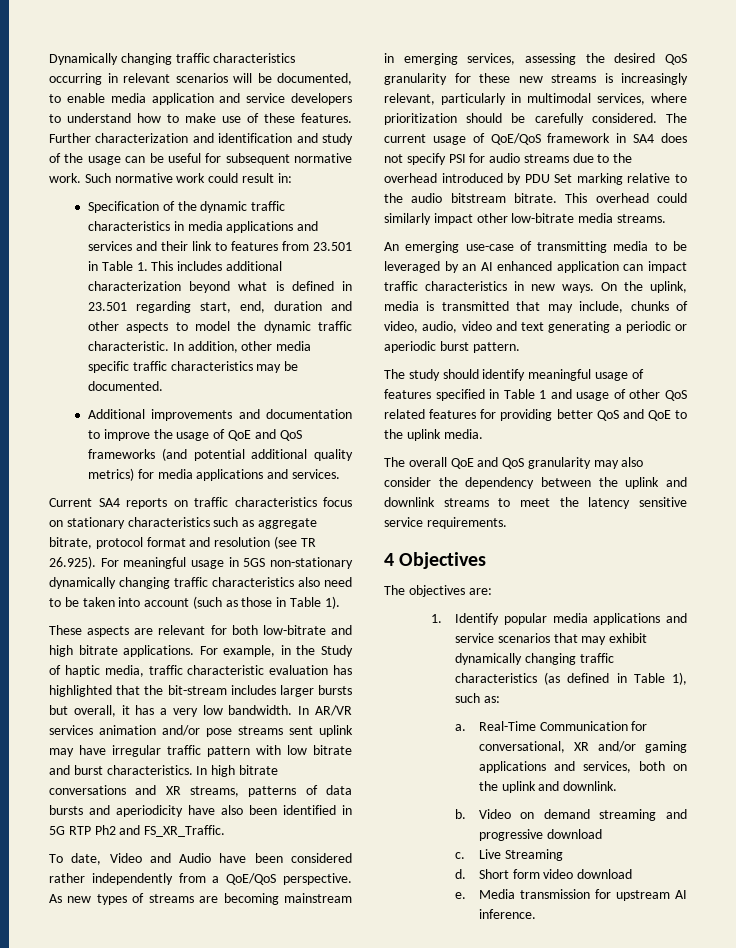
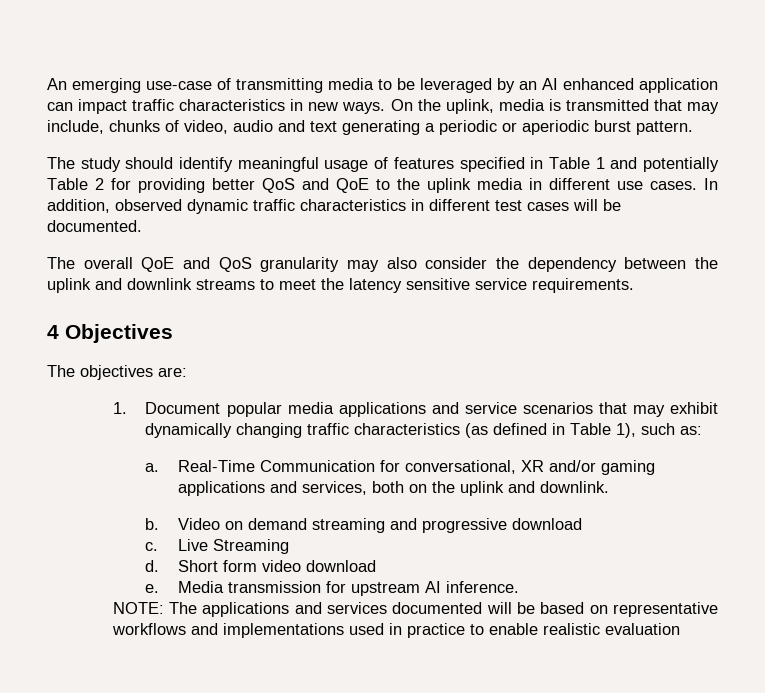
[49,53,296,65] [49,73,352,85] [49,93,352,105] [49,113,352,123] [49,133,353,145] [49,153,352,165] [49,173,292,183] [88,201,286,213] [88,221,319,233] [88,241,352,251] [88,261,282,271] [88,281,352,293] [88,301,352,313] [88,321,352,333] [88,341,312,353] [88,361,299,373] [88,381,164,391] [88,409,352,421] [88,429,302,441] [88,448,353,461] [88,468,340,481] [49,497,352,509] [49,517,317,529] [49,536,316,549] [49,556,353,569] [49,577,352,589] [49,596,340,609] [49,625,352,637] [49,645,353,657] [49,665,352,677] [49,685,352,697] [49,705,352,717] [49,725,353,737] [49,745,352,757] [49,765,278,777] [49,785,352,797] [49,805,352,817] [49,825,226,837] [49,853,352,865] [49,873,353,885] [49,893,352,905] [384,53,687,65] [384,73,688,85] [384,93,687,105] [384,113,687,125] [384,133,687,145] [384,153,633,165] [384,173,687,185] [384,193,687,203] [384,213,666,225] Dynamically changing traffic characteristics occurring in relevant scenarios will be documented, to enable media application and service developers to understand how to make use of these features. Further characterization and identification and study of the usage can be useful for subsequent normative work. Such normative work could result in: // Specification of the dynamic traffic characteristics in media applications and services and their link to features from 23.501 in Table 1. This includes additional characterization beyond what is defined in 23.501 regarding start, end, duration and other aspects to model the dynamic traffic characteristic. In addition, other media specific traffic characteristics may be documented. // Additional improvements and documentation to improve the usage of QoE and QoS frameworks (and potential additional quality metrics) for media applications and services. // Current SA4 reports on traffic characteristics focus on stationary characteristics such as aggregate bitrate, protocol format and resolution (see TR 26.925). For meaningful usage in 5GS non-stationary dynamically changing traffic characteristics also need to be taken into account (such as those in Table 1). // These aspects are relevant for both low-bitrate and high bitrate applications. For example, in the Study of haptic media, traffic characteristic evaluation has highlighted that the bit-stream includes larger bursts but overall, it has a very low bandwidth. In AR/VR services animation and/or pose streams sent uplink may have irregular traffic pattern with low bitrate and burst characteristics. In high bitrate conversations and XR streams, patterns of data bursts and aperiodicity have also been identified in 5G RTP Ph2 and FS_XR_Traffic. // To date, Video and Audio have been considered rather independently from a QoE/QoS perspective. As new types of streams are becoming mainstream in emerging services, assessing the desired QoS granularity for these new streams is increasingly relevant, particularly in multimodal services, where prioritization should be carefully considered. The current usage of QoE/QoS framework in SA4 does not specify PSI for audio streams due to the overhead introduced by PDU Set marking relative to the audio bitstream bitrate. This overhead could similarly impact other low-bitrate media streams. // -> (47, 84) none
[422,321,492,333] audio, video -> [233,120,273,132] audio
[576,389,688,401] [384,409,477,419] usage of other QoS related features -> [643,157,719,172] [47,178,104,190] potentially Table 2
[443,429,483,439] media. -> [477,178,718,190] [47,199,621,214] [47,220,142,232] media in different use cases. In addition, observed dynamic traffic characteristics in different test cases will be documented.
[455,613,500,625] Identify -> [145,402,221,414] Document
(536, 914) none -> [112,602,718,617] [111,623,680,638] // NOTE: The applications and services documented will be based on representative workflows and implementations used in practice to enable realistic evaluation

